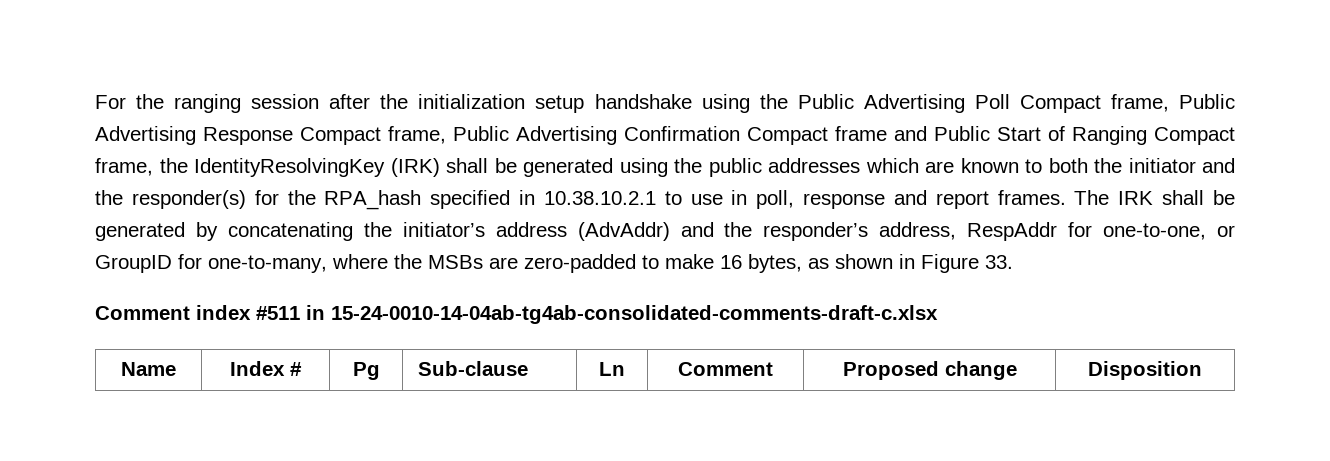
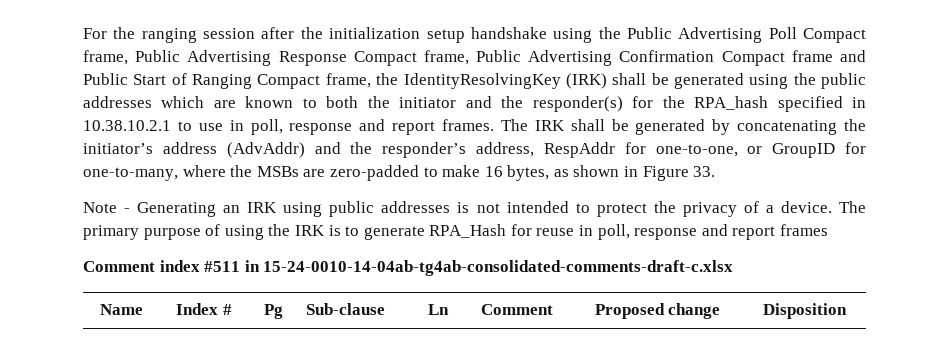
(1013, 262) none -> [83,201,866,217] [83,224,829,240] // Note - Generating an IRK using public addresses is not intended to protect the privacy of a device. The primary purpose of using the IRK is to generate RPA_Hash for reuse in poll, response and report frames

